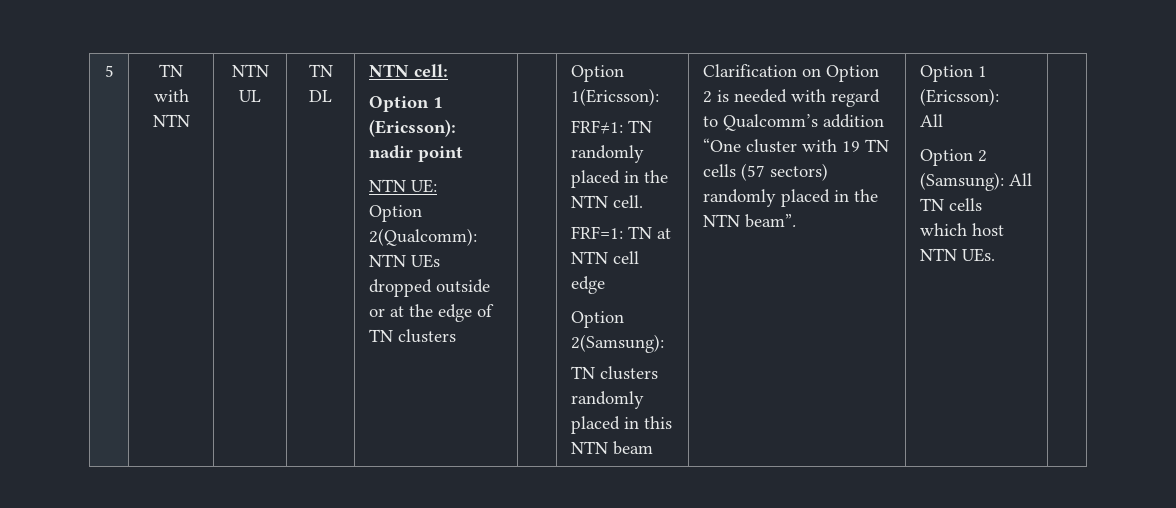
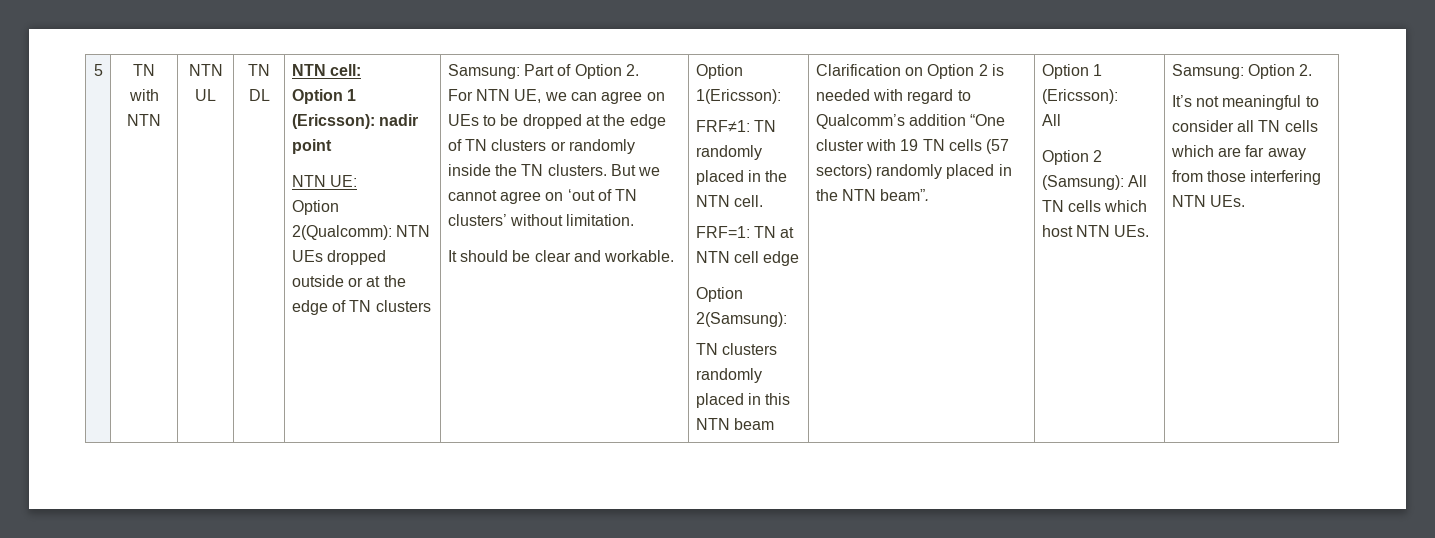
(456, 336) none -> [447,64,640,79] [447,89,665,104] [447,114,666,129] [447,139,636,154] [447,164,661,176] [447,189,638,204] [447,214,635,226] [447,250,675,262] Samsung: Part of Option 2. // For NTN UE, we can agree on UEs to be dropped at the edge of TN clusters or randomly inside the TN clusters. But we cannot agree on ‘out of TN clusters’ without limitation. // It should be clear and workable.
(995, 255) none -> [1171,64,1313,79] [1171,95,1319,110] [1171,120,1318,132] [1170,145,1306,160] [1171,170,1322,185] [1171,195,1246,207] Samsung: Option 2. // It’s not meaningful to consider all TN cells which are far away from those interfering NTN UEs.

